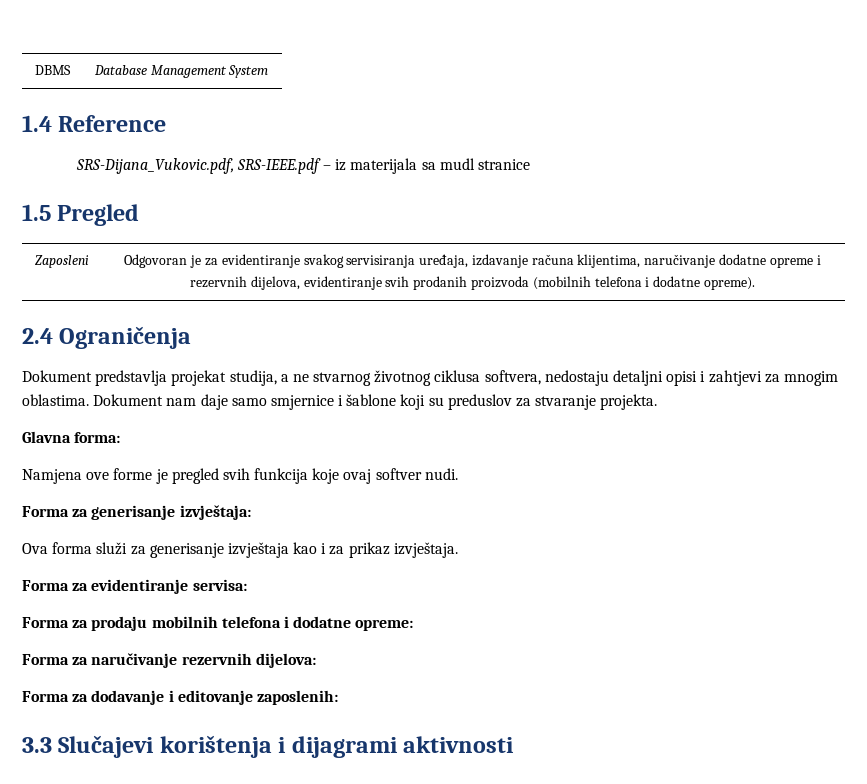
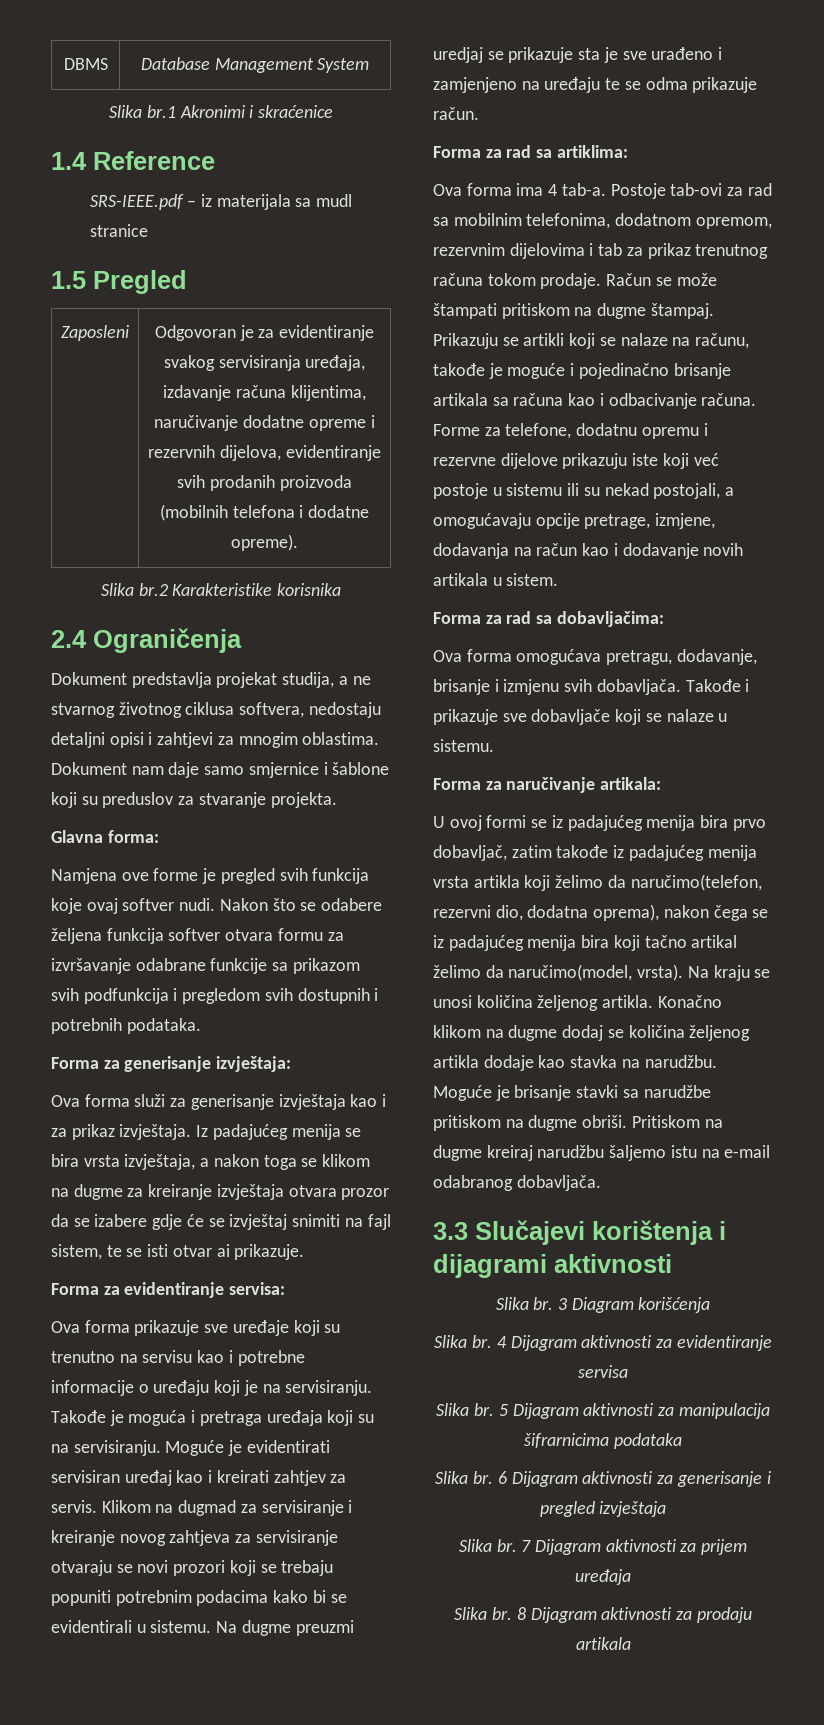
(269, 71) none -> [109,105,333,118] // Slika br.1 Akronimi i skraćenice
[75,158,234,174] SRS-Dijana_Vukovic.pdf, -> (215, 160) none
(755, 283) none -> [100,583,342,596] // Slika br.2 Karakteristike korisnika
(458, 474) none -> [219,898,383,911] [51,928,344,944] [51,958,360,974] [51,988,379,1004] [51,1018,201,1034] Nakon što se odabere željena funkcija softver otvara formu za izvršavanje odabrane funkcije sa prikazom svih podfunkcija i pregledom svih dostupnih i potrebnih podataka.
[22,579,247,594] [22,616,414,631] [22,653,316,668] [22,690,338,705] // Forma za evidentiranje servisa: // Forma za prodaju mobilnih telefona i dodatne opreme: // Forma za naručivanje rezervnih dijelova: // Forma za dodavanje i editovanje zaposlenih: -> [196,1124,362,1140] [51,1154,371,1170] [51,1184,390,1200] [51,1214,391,1230] [51,1244,305,1260] [51,1282,286,1298] [51,1320,341,1336] [51,1350,305,1366] [51,1380,373,1396] [51,1410,375,1426] [51,1440,330,1456] [51,1470,347,1486] [51,1500,353,1516] [51,1530,338,1546] [51,1560,334,1576] [51,1590,347,1606] [51,1620,354,1636] [433,47,723,63] [433,77,758,93] [433,107,479,120] [433,145,628,158] [433,183,772,199] [433,213,772,229] [433,243,769,259] [433,273,717,289] [433,303,714,319] [433,333,750,349] [433,363,731,379] [433,393,757,409] [433,423,708,439] [433,453,719,469] [433,483,735,499] [433,513,716,529] [433,543,744,559] [433,573,559,586] [433,611,664,627] [433,649,757,665] [433,679,750,695] [433,709,728,725] [433,739,494,752] [433,777,662,793] [433,815,766,831] [433,845,757,861] [433,874,762,891] [433,904,769,921] [433,935,738,951] [433,964,771,981] [433,995,722,1011] [433,1025,751,1041] [433,1055,717,1071] [433,1085,711,1101] [433,1115,723,1131] [433,1145,771,1161] [433,1175,601,1191] Iz padajućeg menija se bira vrsta izvještaja, a nakon toga se klikom na dugme za kreiranje izvještaja otvara prozor da se izabere gdje će se izvještaj snimiti na fajl sistem, te se isti otvar ai prikazuje. // Forma za evidentiranje servisa: // Ova forma prikazuje sve uređaje koji su trenutno na servisu kao i potrebne informacije o uređaju koji je na servisiranju. Takođe je moguća i pretraga uređaja koji su na servisiranju. Moguće je evidentirati servisiran uređaj kao i kreirati zahtjev za servis. Klikom na dugmad za servisiranje i kreiranje novog zahtjeva za servisiranje otvaraju se novi prozori koji se trebaju popuniti potrebnim podacima kako bi se evidentirali u sistemu. Na dugme preuzmi uredjaj se prikazuje sta je sve urađeno i zamjenjeno na uređaju te se odma prikazuje račun. // Forma za rad sa artiklima: // Ova forma ima 4 tab-a. Postoje tab-ovi za rad sa mobilnim telefonima, dodatnom opremom, rezervnim dijelovima i tab za prikaz trenutnog računa tokom prodaje. Račun se može štampati pritiskom na dugme štampaj. Prikazuju se artikli koji se nalaze na računu, takođe je moguće i pojedinačno brisanje artikala sa računa kao i odbacivanje računa. Forme za telefone, dodatnu opremu i rezervne dijelove prikazuju iste koji već postoje u sistemu ili su nekad postojali, a omogućavaju opcije pretrage, izmjene, dodavanja na račun kao i dodavanje novih artikala u sistem. // Forma za rad sa dobavljačima: // Ova forma omogućava pretragu, dodavanje, brisanje i izmjenu svih dobavljača. Takođe i prikazuje sve dobavljače koji se nalaze u sistemu. // Forma za naručivanje artikala: // U ovoj formi se iz padajućeg menija bira prvo dobavljač, zatim takođe iz padajućeg menija vrsta artikla koji želimo da naručimo(telefon, rezervni dio, dodatna oprema), nakon čega se iz padajućeg menija bira koji tačno artikal želimo da naručimo(model, vrsta). Na kraju se unosi količina željenog artikla. Konačno klikom na dugme dodaj se količina željenog artikla dodaje kao stavka na narudžbu. Moguće je brisanje stavki sa narudžbe pritiskom na dugme obriši. Pritiskom na dugme kreiraj narudžbu šaljemo istu na e-mail odabranog dobavljača.
(515, 744) none -> [495,1297,711,1313] [434,1335,772,1351] [578,1365,628,1378] [436,1403,770,1419] [524,1433,682,1449] [435,1471,771,1487] [539,1501,667,1517] [458,1539,748,1555] [575,1569,631,1585] [454,1607,752,1623] [575,1637,631,1650] // Slika br. 3 Diagram korišćenja // Slika br. 4 Dijagram aktivnosti za evidentiranje servisa // Slika br. 5 Dijagram aktivnosti za manipulacija šifrarnicima podataka // Slika br. 6 Dijagram aktivnosti za generisanje i pregled izvještaja // Slika br. 7 Dijagram aktivnosti za prijem uređaja // Slika br. 8 Dijagram aktivnosti za prodaju artikala

